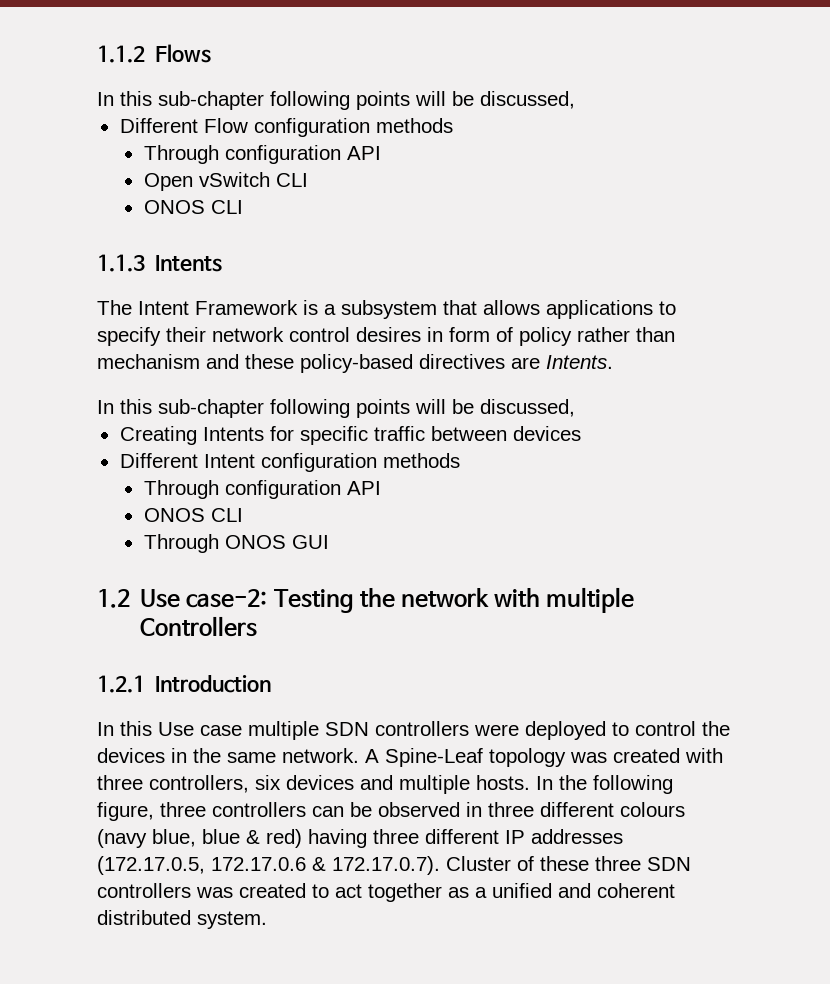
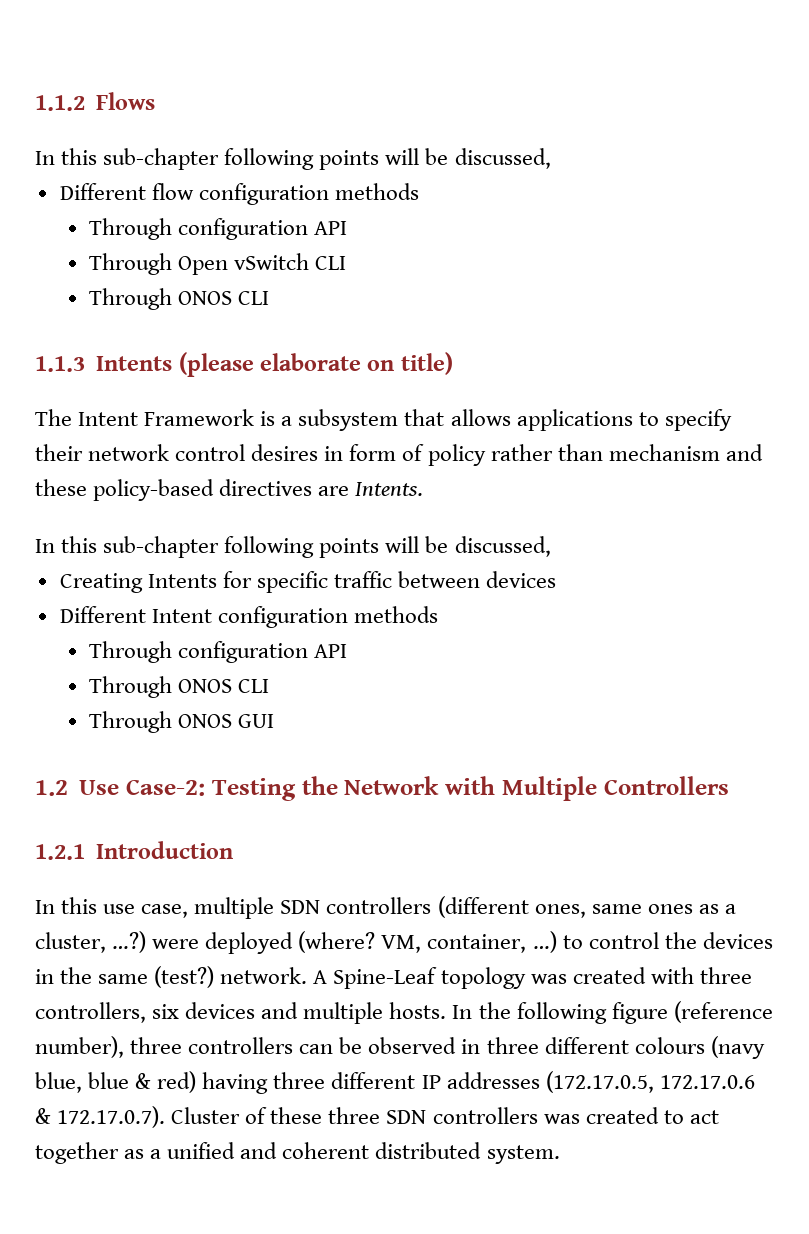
[203,118,453,137] [143,145,381,164] Flow configuration methods // Through configuration API // -> [151,183,419,205] [89,218,348,240] [89,253,173,275] flow configuration methods // Through configuration API // Through
(308, 180) none -> [89,288,173,310] Through
(223, 263) none -> [178,352,453,377] (please elaborate on title)
(381, 488) none -> [89,676,173,698] Through
[186,589,268,608] case-2: -> [126,779,205,796] Case-2:
[401,587,635,613] network with multiple -> [344,776,597,801] Network with Multiple
[158,722,242,736] Use case -> [103,904,189,918] use case,
[474,721,606,740] were deployed -> [437,896,736,918] [35,931,557,954] (different ones, same ones as a cluster, …?) were deployed (where? VM, container, …)
(276, 757) none -> [154,966,215,988] (test?)
[97,802,154,821] figure, -> [611,1001,773,1024] [35,1036,124,1058] figure (reference number),

